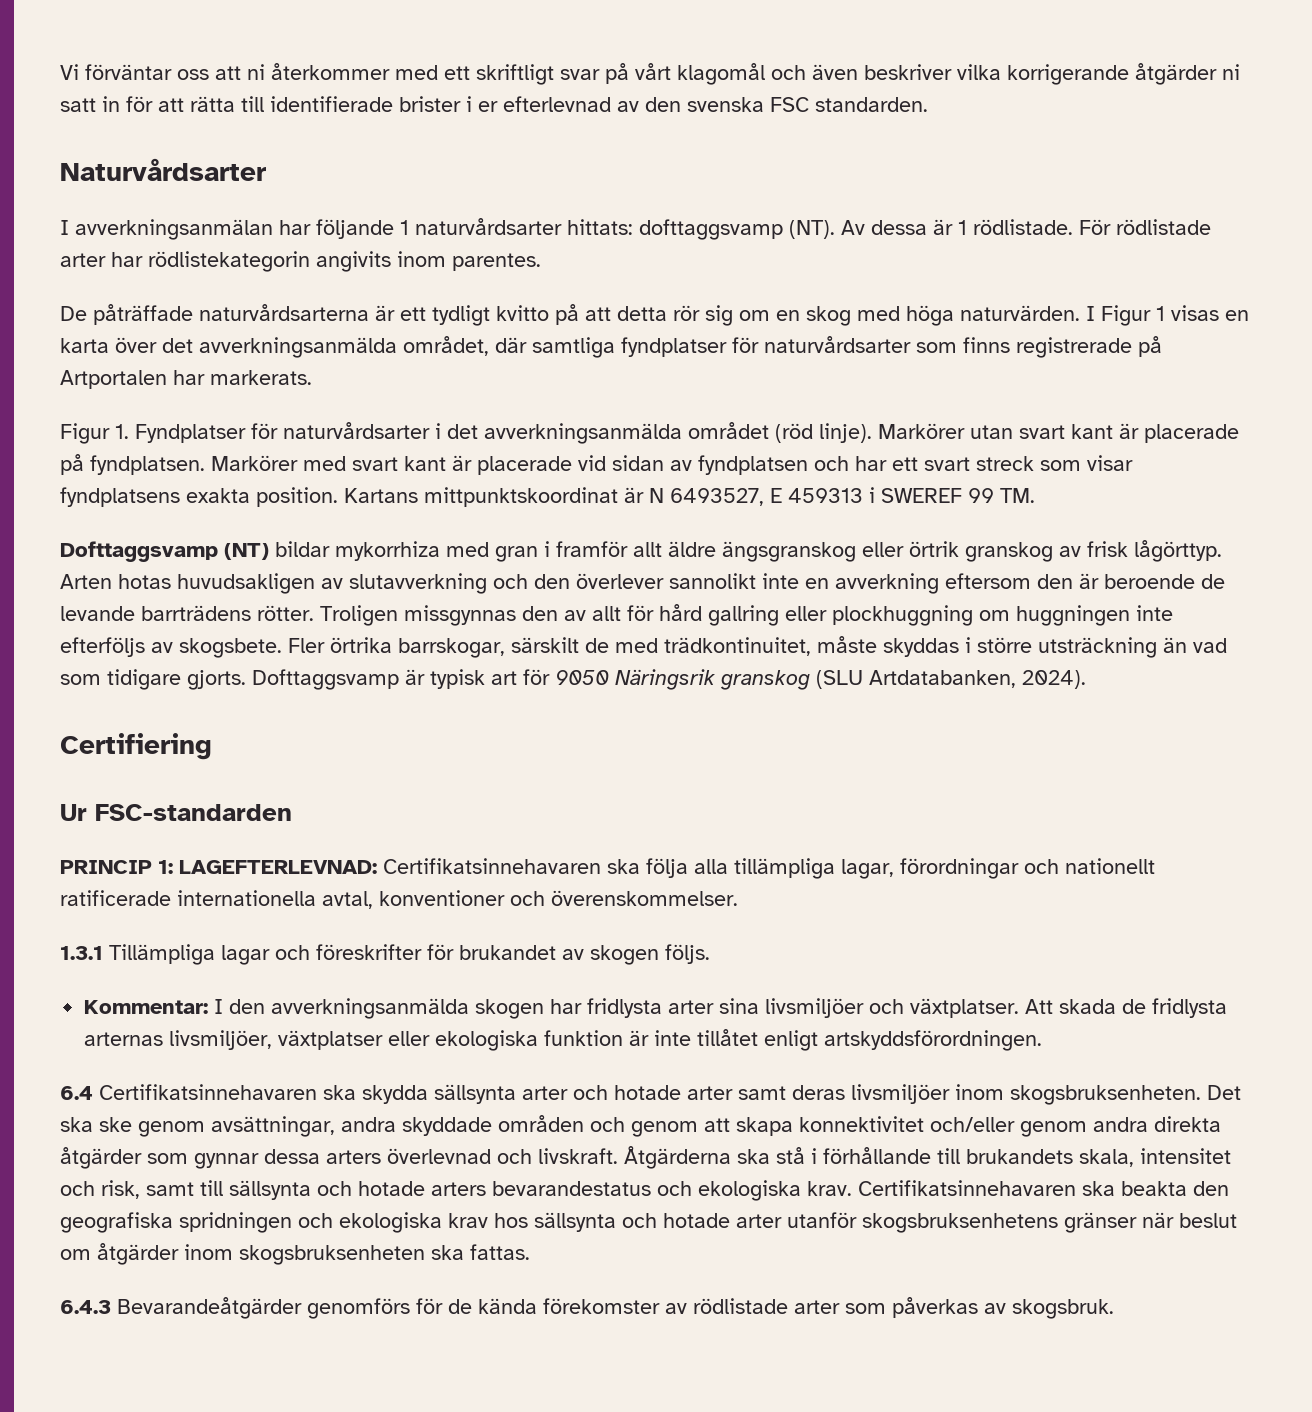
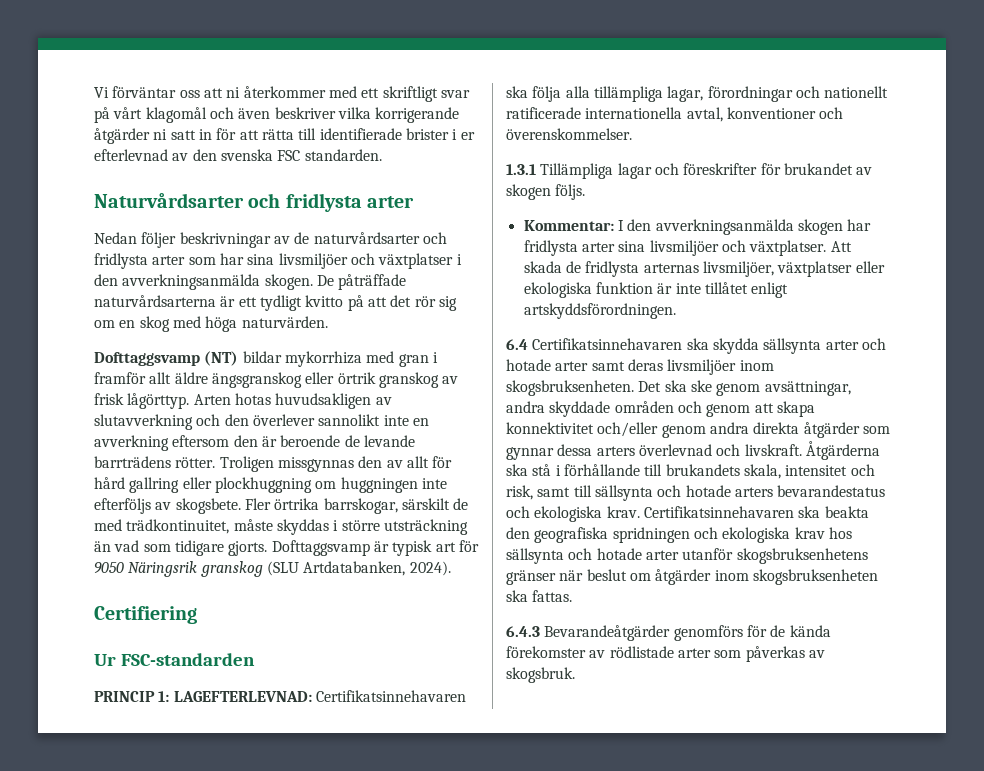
[60,218,1211,240] [60,251,541,272] // I avverkningsanmälan har följande 1 naturvårdsarter hittats: dofttaggsvamp (NT). Av dessa är 1 rödlistade. För rödlistade arter har rödlistekategorin angivits inom parentes. // -> [248,193,415,212] [94,232,447,248] [94,253,462,269] [94,274,313,290] och fridlysta arter // Nedan följer beskrivningar av de naturvårdsarter och fridlysta arter som har sina livsmiljöer och växtplatser i den avverkningsanmälda skogen.
[617,306,667,321] detta -> [390,295,412,307] det
[1086,305,1249,326] [60,336,1162,358] [60,370,312,389] [60,422,1239,444] [60,454,1133,475] [60,487,1035,507] I Figur 1 visas en karta över det avverkningsanmälda området, där samtliga fyndplatser för naturvårdsarter som finns registrerade på Artportalen har markerats. // Figur 1. Fyndplatser för naturvårdsarter i det avverkningsanmälda området (röd linje). Markörer utan svart kant är placerade på fyndplatsen. Markörer med svart kant är placerade vid sidan av fyndplatsen och har ett svart streck som visar fyndplatsens exakta position. Kartans mittpunktskoordinat är N 6493527, E 459313 i SWEREF 99 TM. -> (328, 322) none

